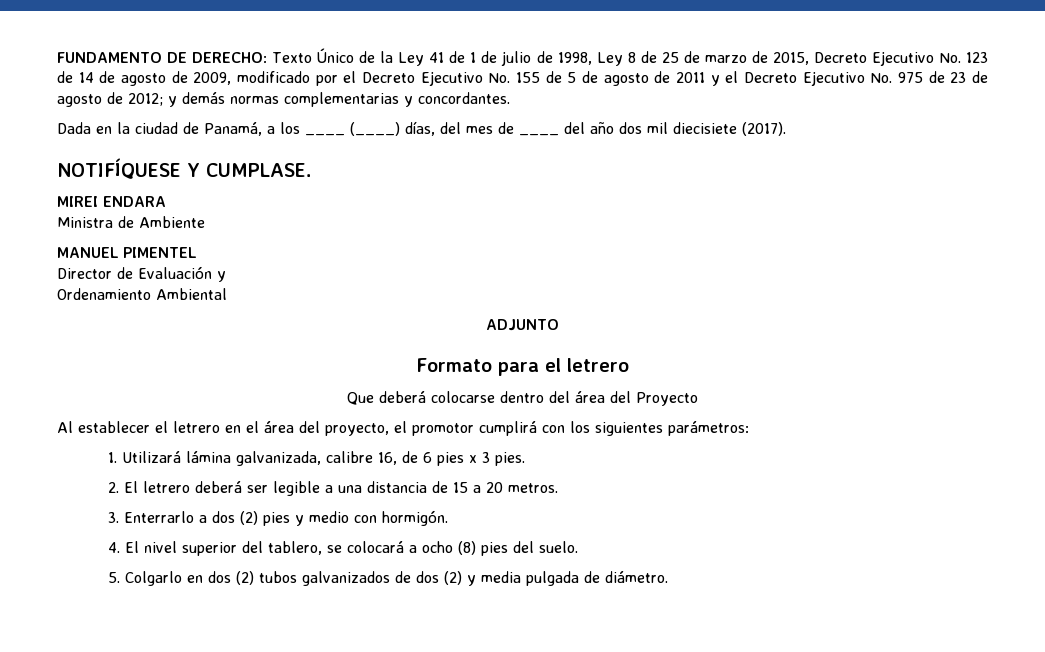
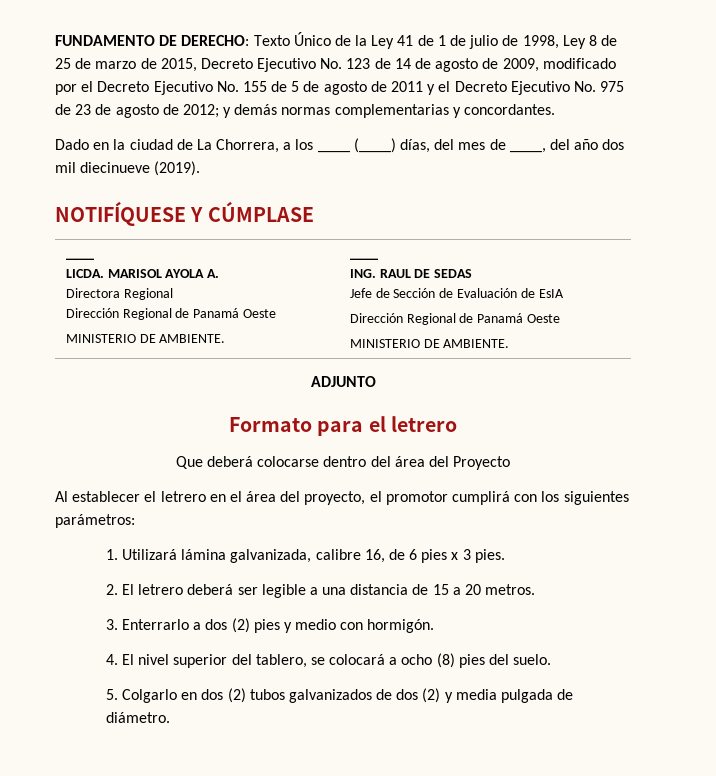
[57,122,91,134] Dada -> [55,139,89,150] Dado
[204,122,262,136] Panamá, -> [196,139,280,153] La Chorrera,
[519,134,559,136] ____ -> [509,148,546,153] ____,
[673,122,786,136] diecisiete (2017). -> [80,161,201,176] diecinueve (2019).
[206,163,312,177] [57,196,166,207] [57,216,205,228] [57,247,196,258] [57,266,226,282] [57,288,227,300] CUMPLASE. // MIREI ENDARA // Ministra de Ambiente // MANUEL PIMENTEL // Director de Evaluación y // Ordenamiento Ambiental -> [207,201,314,222] [65,258,94,260] [65,269,220,278] [65,288,173,300] [65,308,276,320] [65,334,226,343] [349,258,378,260] [349,269,473,278] [349,288,564,298] [349,313,560,325] [349,339,510,348] CÚMPLASE // ____ // LICDA. MARISOL AYOLA A. // Directora Regional // Dirección Regional de Panamá Oeste // MINISTERIO DE AMBIENTE. | ____ // ING. RAUL DE SEDAS // Jefe de Sección de Evaluación de EsIA // Dirección Regional de Panamá Oeste // MINISTERIO DE AMBIENTE.

